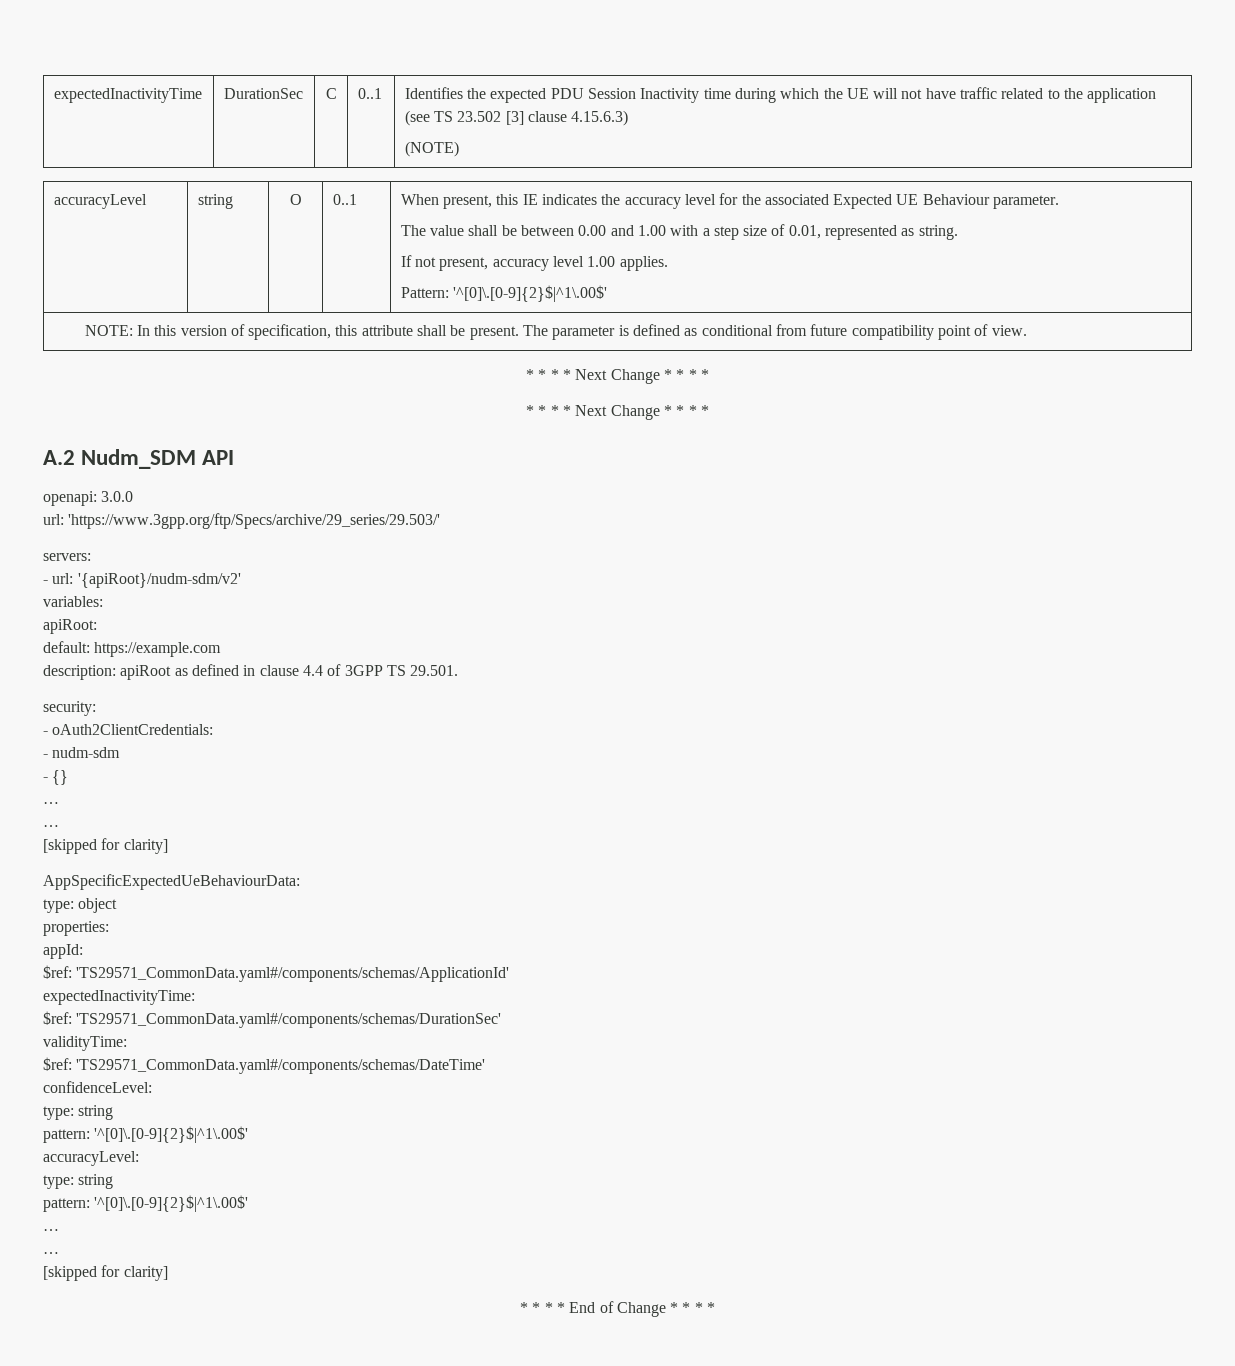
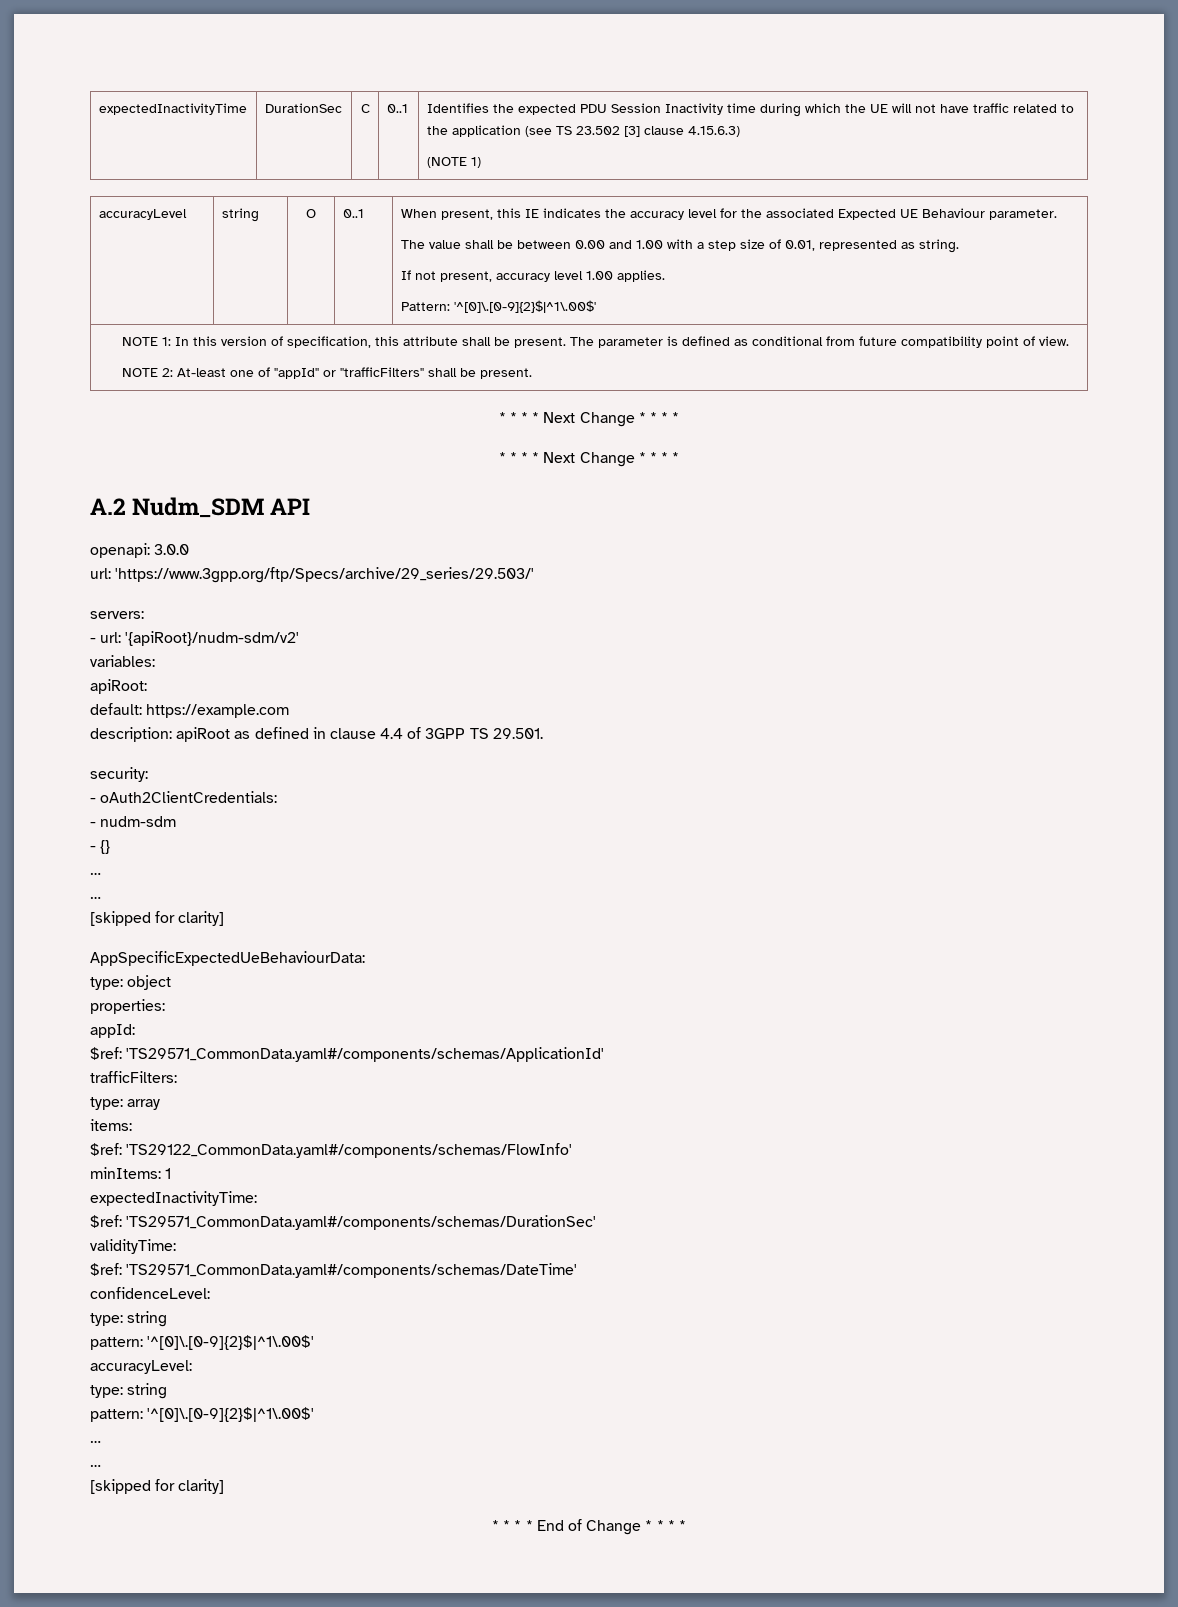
[404,141,459,157] (NOTE) -> [426,157,481,168] (NOTE 1)
[84,325,133,336] NOTE: -> [122,337,172,346] NOTE 1:
(1027, 330) none -> [122,367,533,379] // NOTE 2: At-least one of "appId" or "trafficFilters" shall be present.
(510, 974) none -> [90,1071,177,1083] [90,1097,161,1110] [90,1119,132,1131] [90,1143,573,1158] [90,1167,172,1179] // trafficFilters: // type: array // items: // $ref: 'TS29122_CommonData.yaml#/components/schemas/FlowInfo' // minItems: 1

